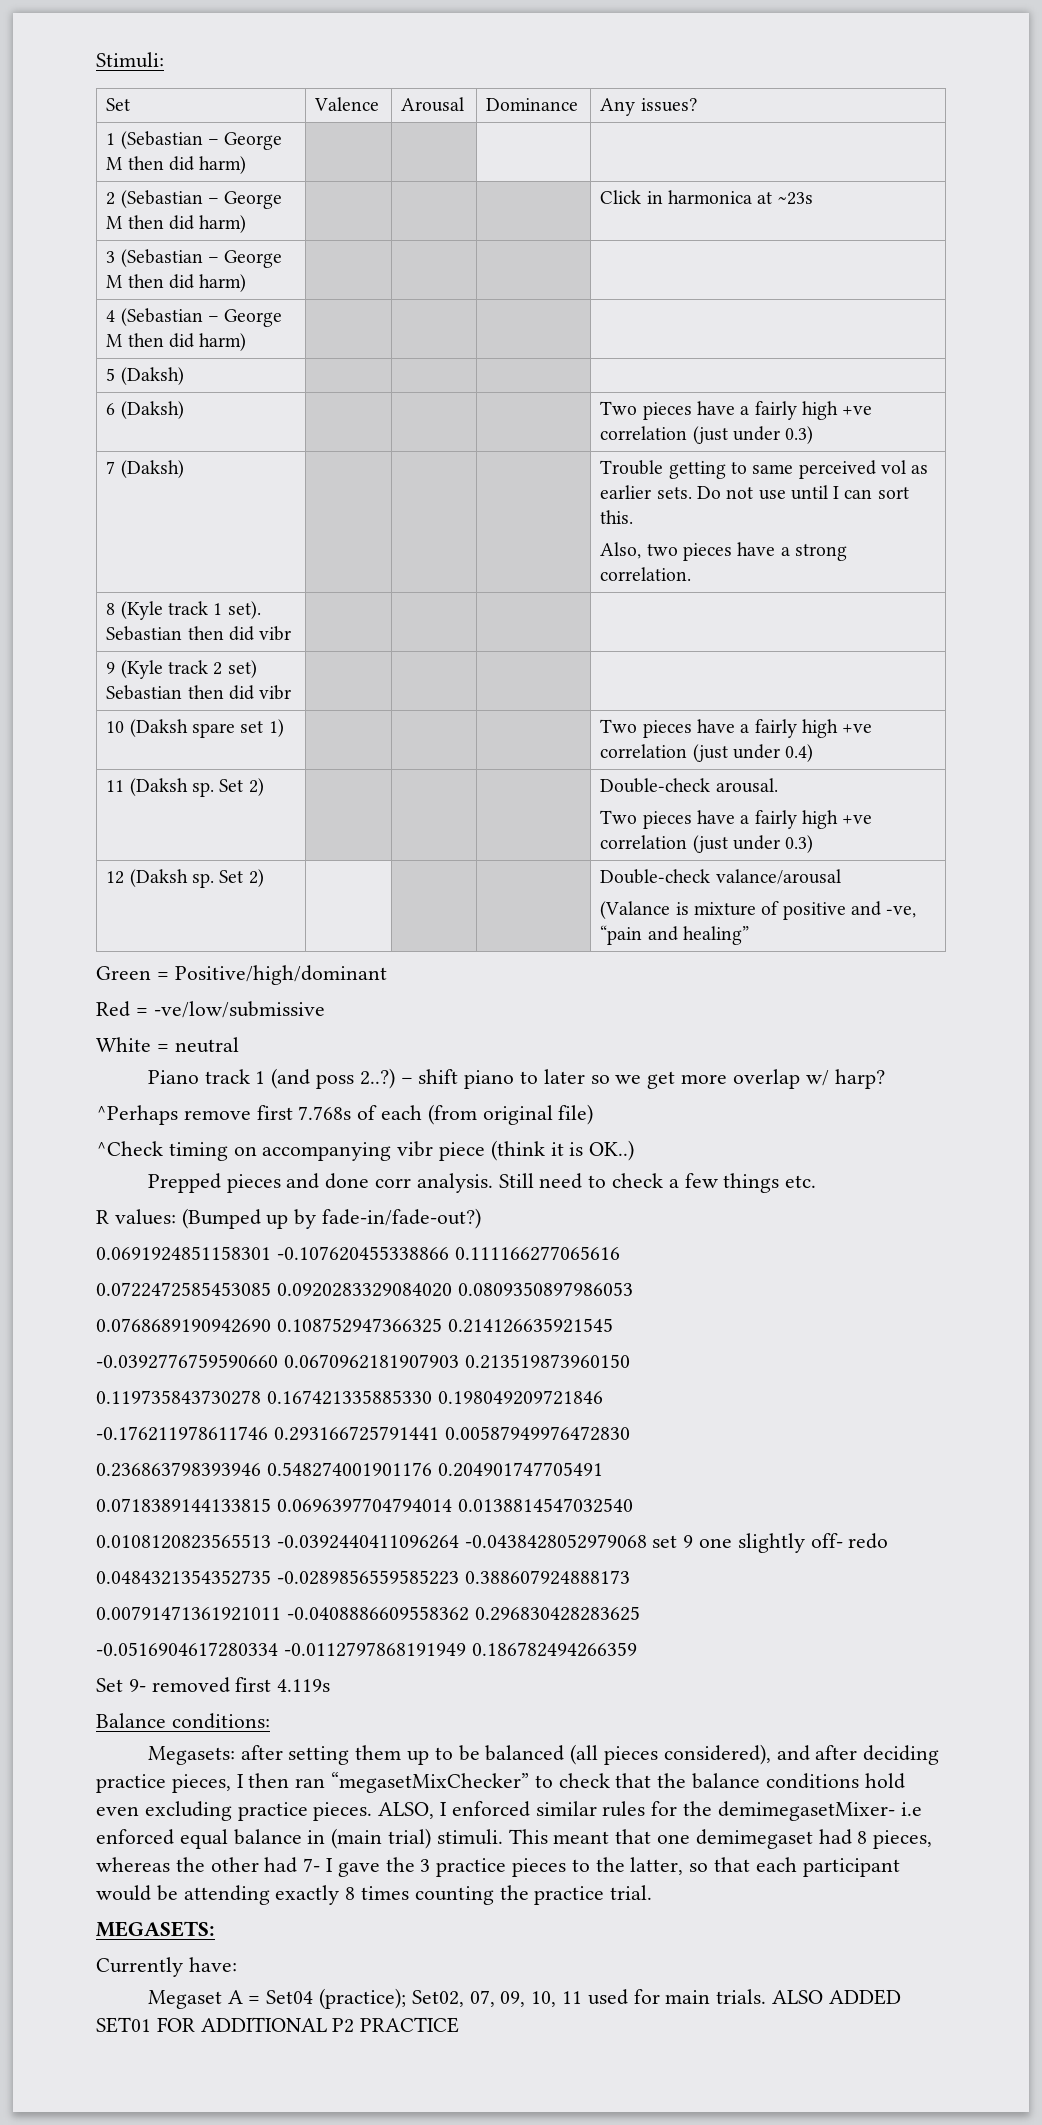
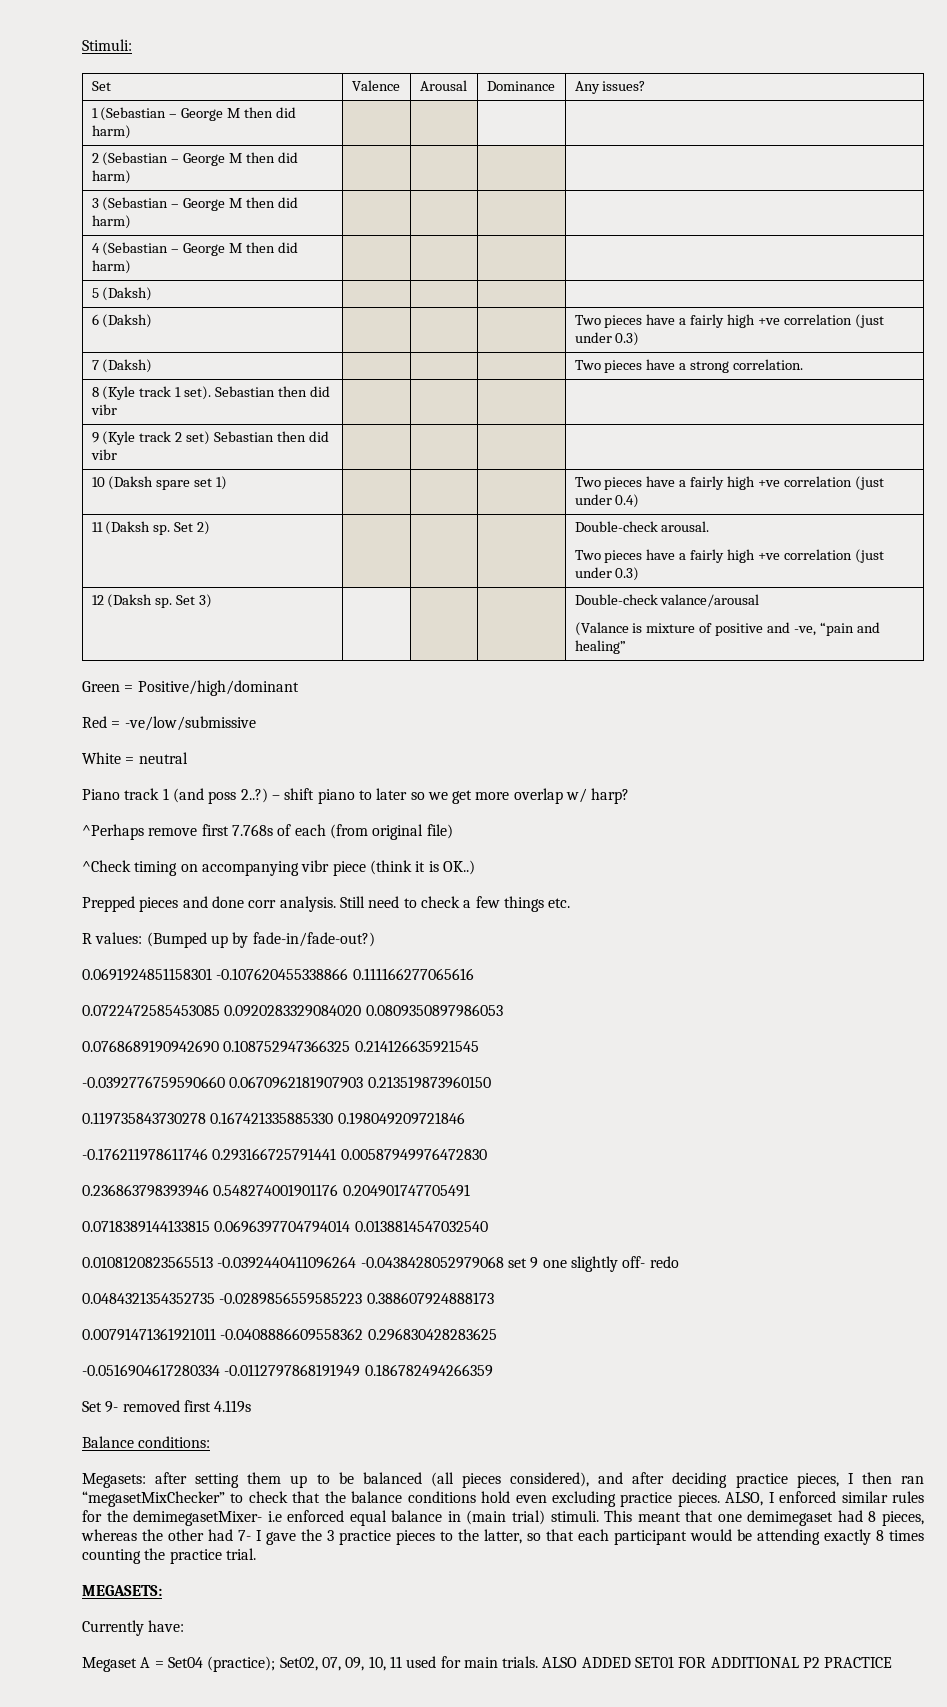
[600,190,813,205] Click in harmonica at ~23s -> (131, 177) none
[600,460,929,479] [600,485,909,500] [600,510,634,524] [600,542,678,559] Trouble getting to same perceived vol as earlier sets. Do not use until I can sort this. // Also, two -> [574,360,601,370] Two
[248,869,264,887] 2) -> [199,594,213,608] 3)

